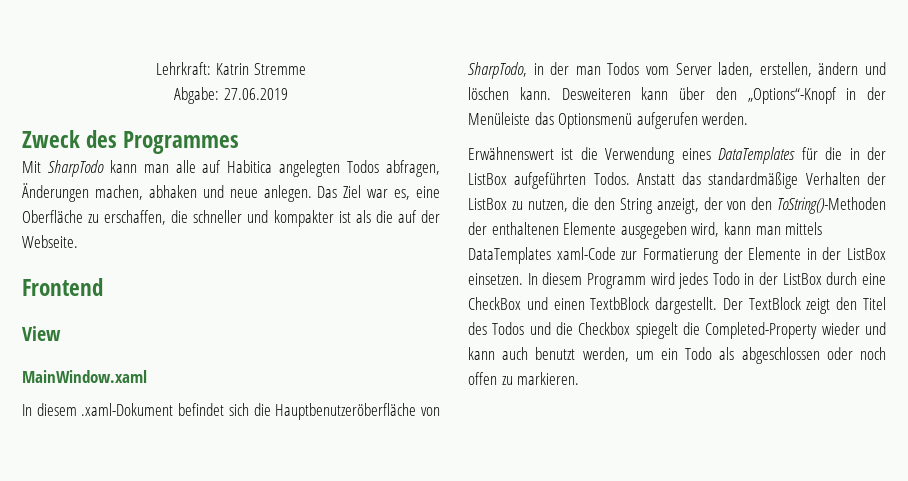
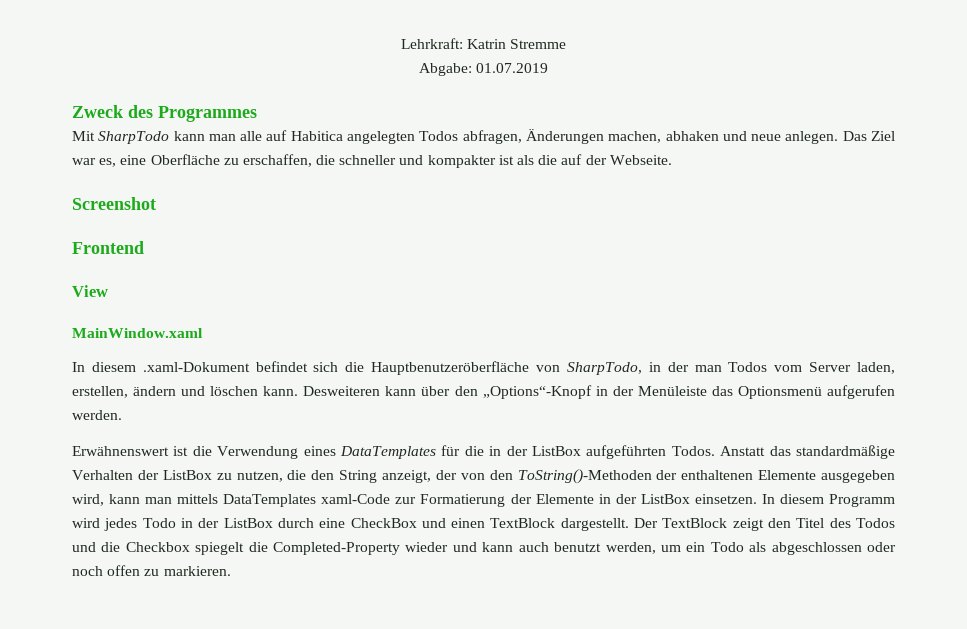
[223,88,288,100] 27.06.2019 -> [476,63,549,73] 01.07.2019
(78, 241) none -> [72,197,156,210] // Screenshot
[590,297,650,310] TextbBlock -> [490,518,556,528] TextBlock

